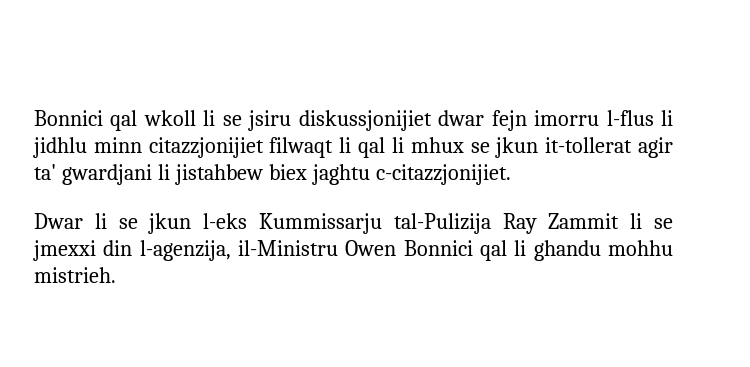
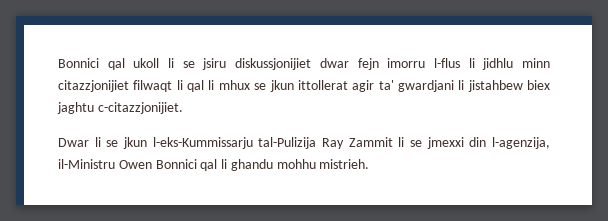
[34,110,196,131] Bonnici qal wkoll -> [58,58,160,70] Bonnici qal ukoll
[545,137,633,153] it-tollerat -> [297,80,348,90] ittollerat
[203,213,382,234] l-eks Kummissarju -> [152,137,253,149] l-eks-Kummissarju

